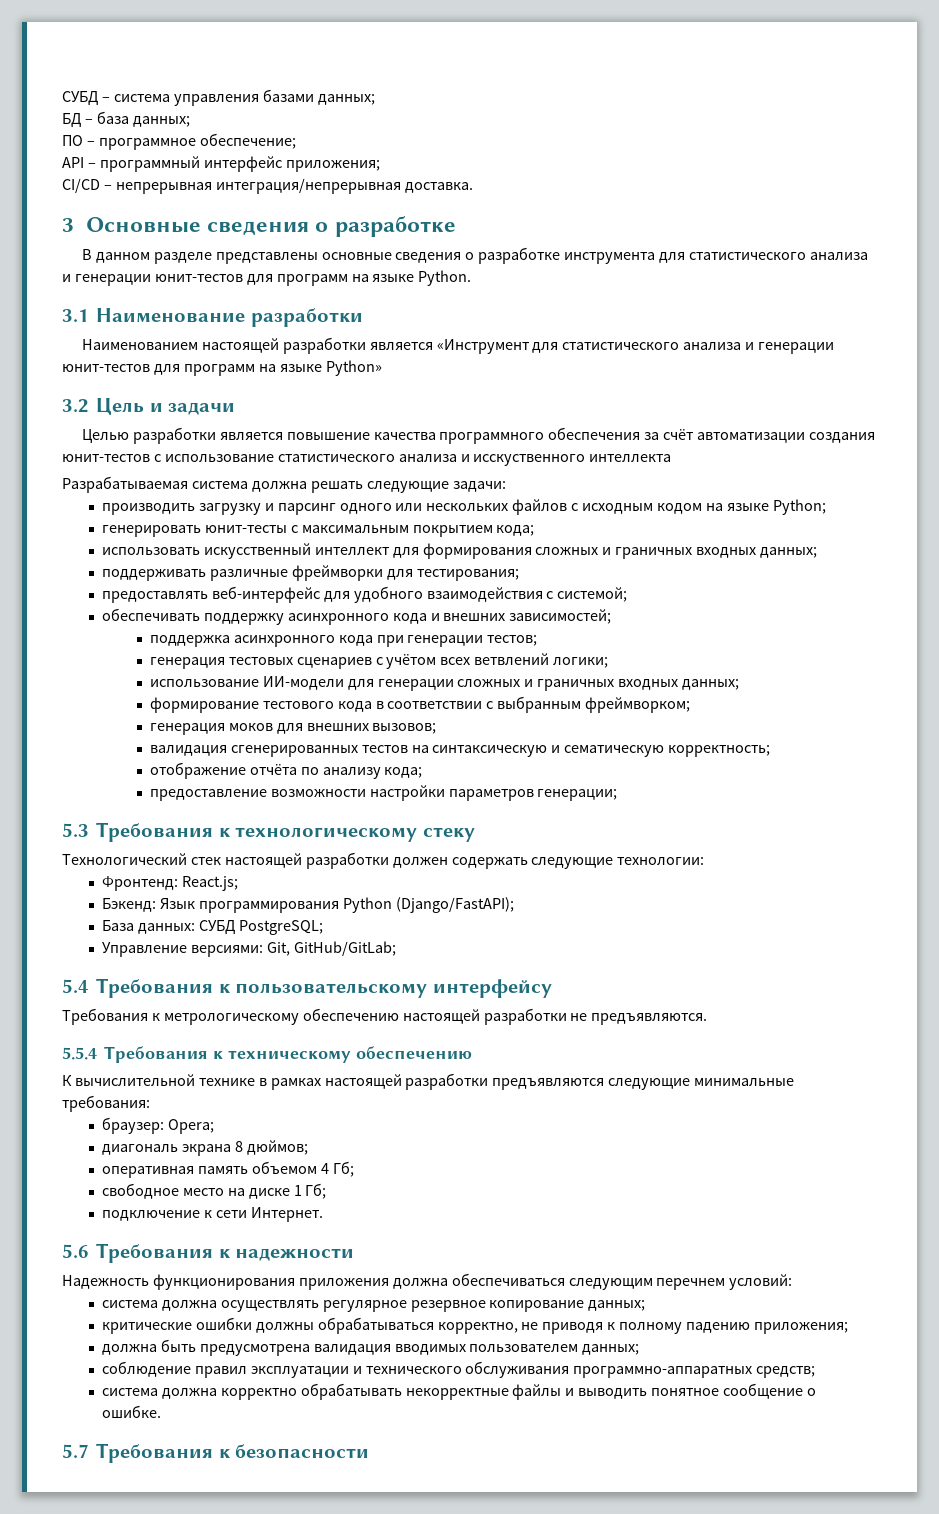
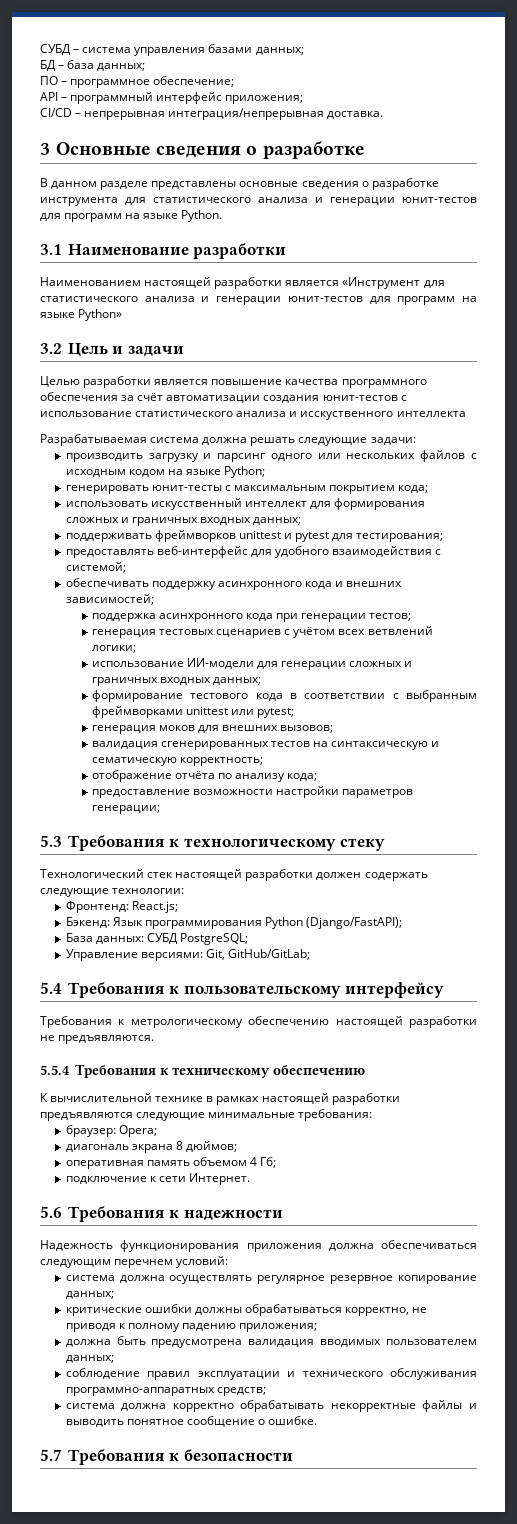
[209,565,383,581] различные фреймворки -> [154,530,330,542] фреймворков unittest и pytest
[585,697,691,713] фреймворком; -> [91,706,295,718] фреймворками unittest или pytest;
[101,1183,327,1199] // свободное место на диске 1 Гб; -> (277, 1162) none

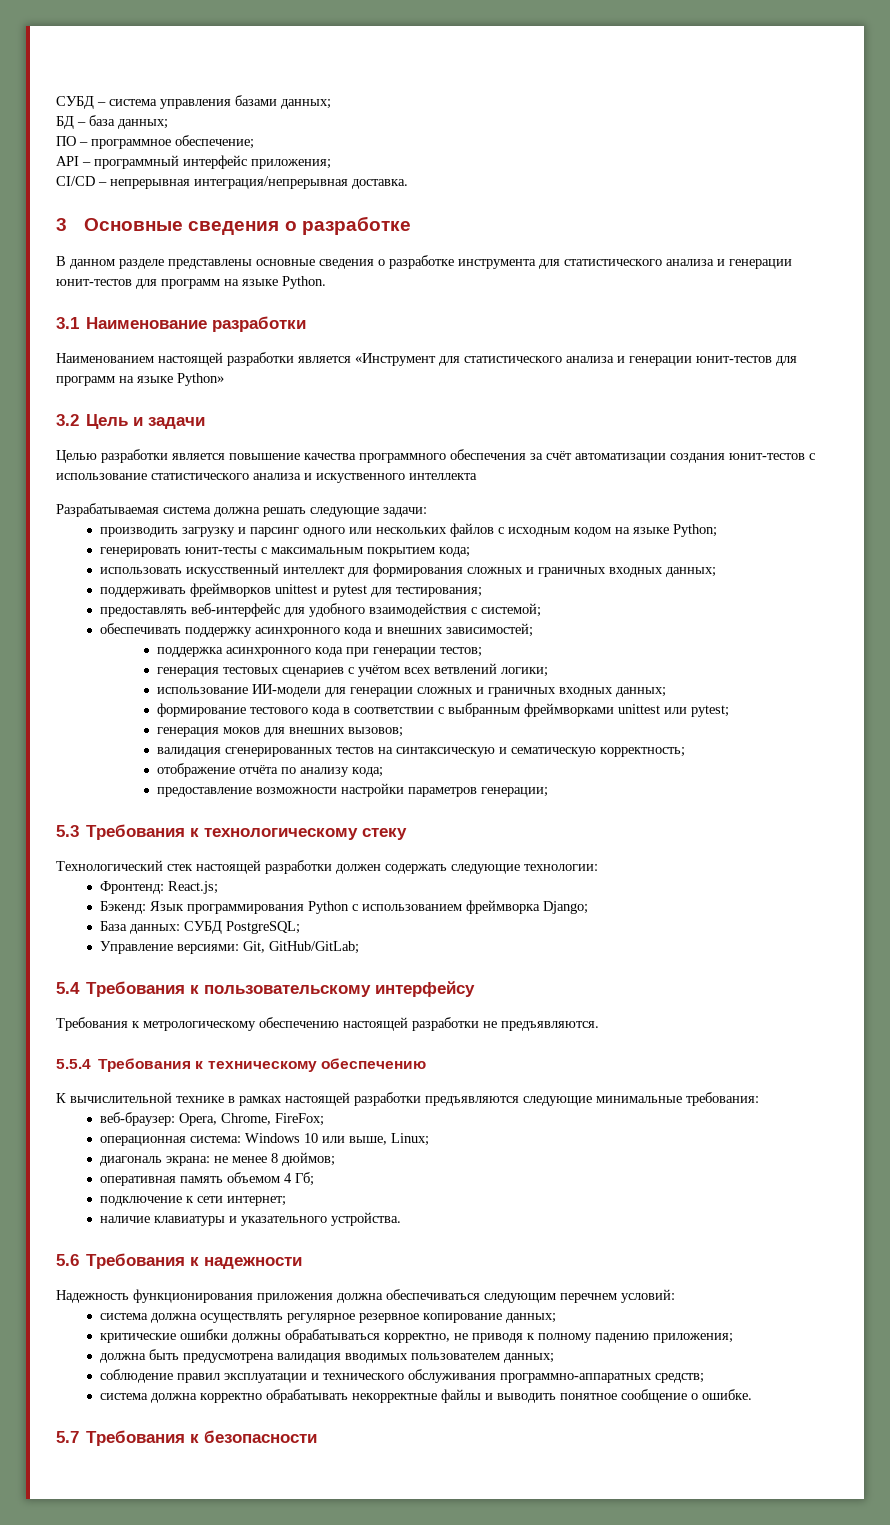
[300,411,394,420] исскуственного -> [316,473,405,483] искуственного
[306,917,403,929] (Django/FastAPI); -> [352,900,589,914] с использованием фреймворка Django;
[65,1125,157,1137] [65,1144,173,1153] браузер: Opera; // диагональ экрана -> [100,1112,325,1126] [100,1133,430,1146] [100,1156,268,1166] веб-браузер: Opera, Chrome, FireFox; // операционная система: Windows 10 или выше, Linux; // диагональ экрана: не менее
[189,1173,251,1185] Интернет. -> [227,1196,287,1206] [100,1212,402,1226] интернет; // наличие клавиатуры и указательного устройства.

